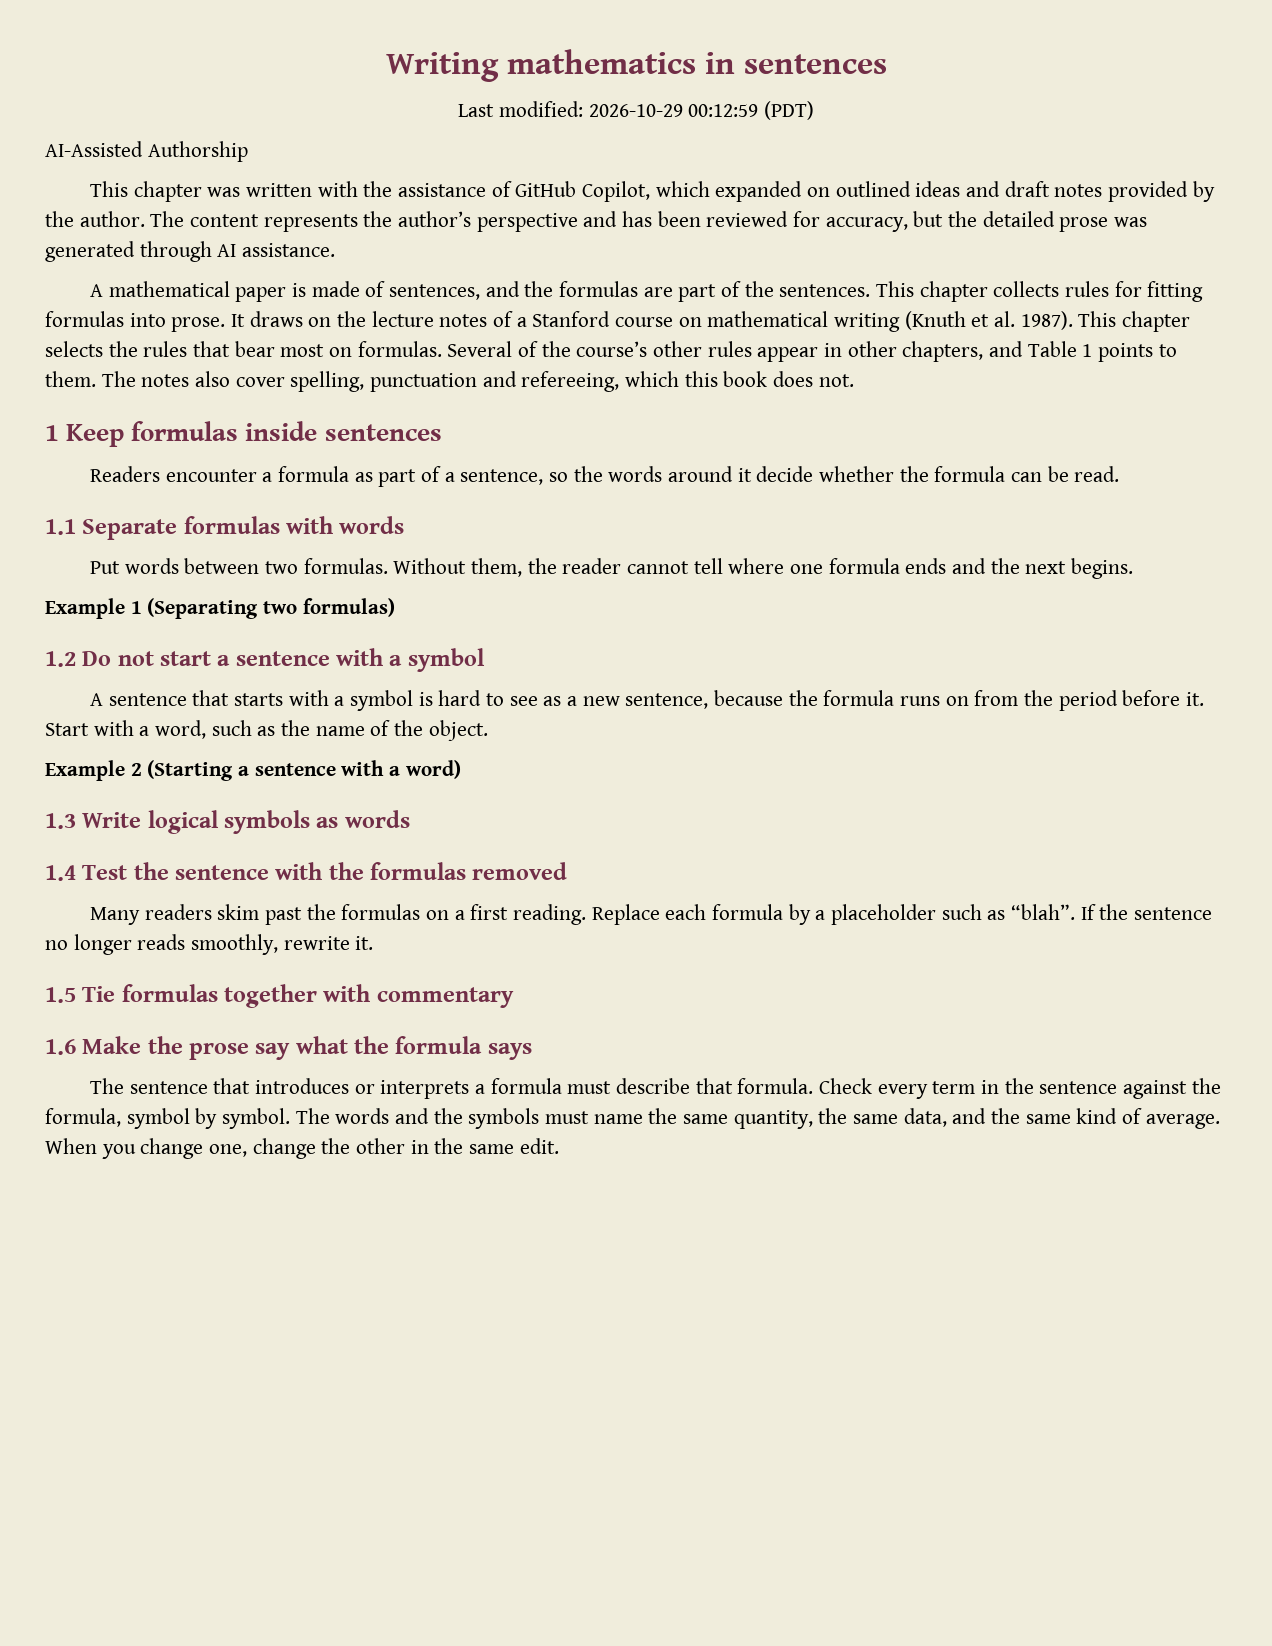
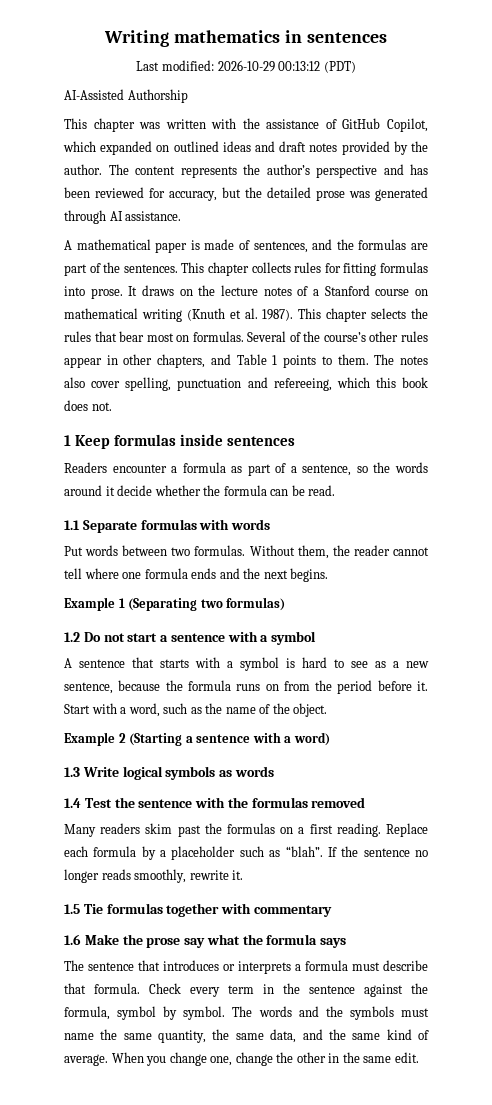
[688,104,759,117] 00:12:59 -> [278,61,321,71] 00:13:12

